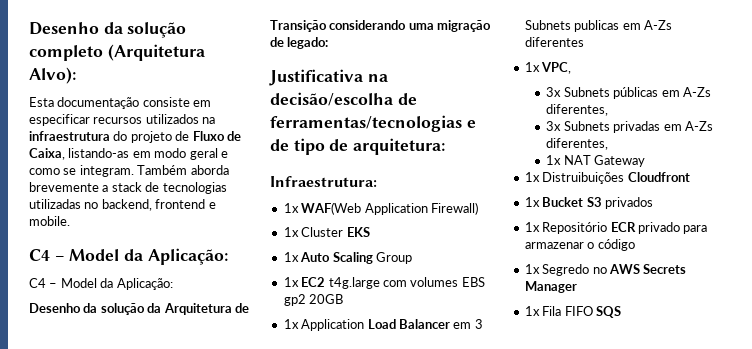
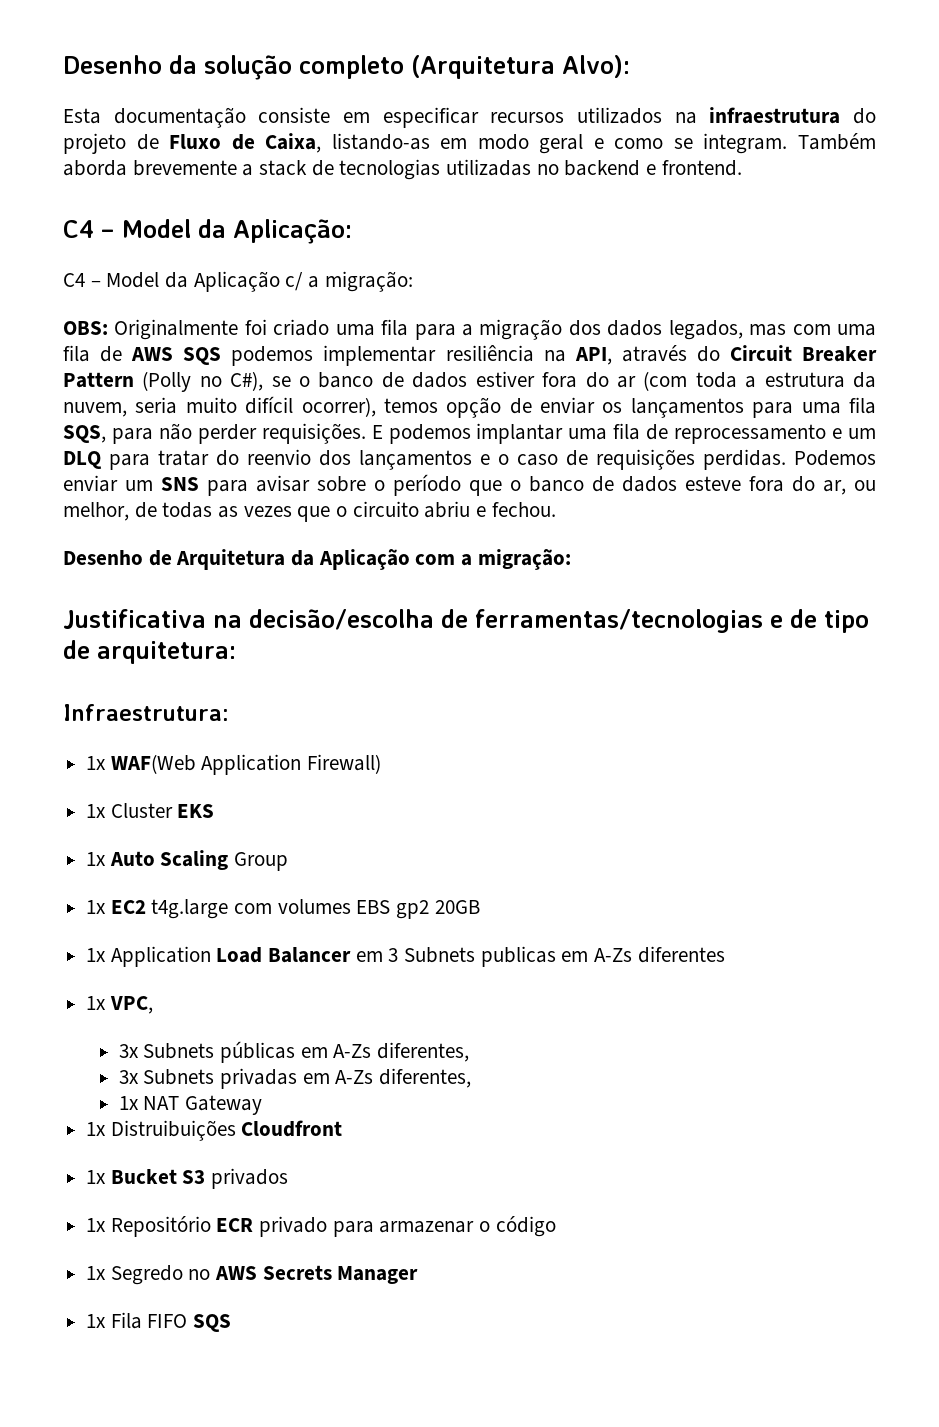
[101,199,216,211] [29,216,70,226] backend, frontend e mobile. -> [564,160,742,176] backend e frontend.
[116,278,173,290] [29,303,249,315] [270,20,492,32] [270,37,329,49] Aplicação: // Desenho da solução da Arquitetura de Transição considerando uma migração de legado: -> [193,271,413,292] [63,319,877,340] [63,345,878,366] [63,371,876,392] [63,396,876,418] [63,423,876,444] [63,449,876,470] [63,474,876,496] [63,501,556,522] [63,549,571,570] Aplicação c/ a migração: // OBS: Originalmente foi criado uma fila para a migração dos dados legados, mas com uma fila de AWS SQS podemos implementar resiliência na API, através do Circuit Breaker Pattern (Polly no C#), se o banco de dados estiver fora do ar (com toda a estrutura da nuvem, seria muito difícil ocorrer), temos opção de enviar os lançamentos para uma fila SQS, para não perder requisições. E podemos implantar uma fila de reprocessamento e um DLQ para tratar do reenvio dos lançamentos e o caso de requisições perdidas. Podemos enviar um SNS para avisar sobre o período que o banco de dados esteve fora do ar, ou melhor, de todas as vezes que o circuito abriu e fechou. // Desenho de Arquitetura da Aplicação com a migração:

